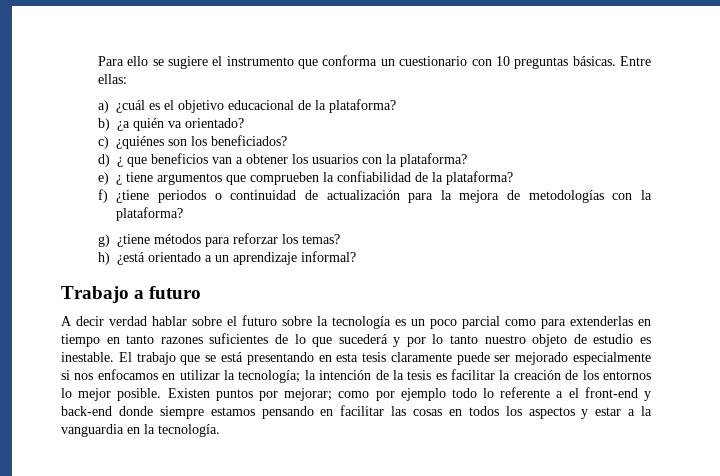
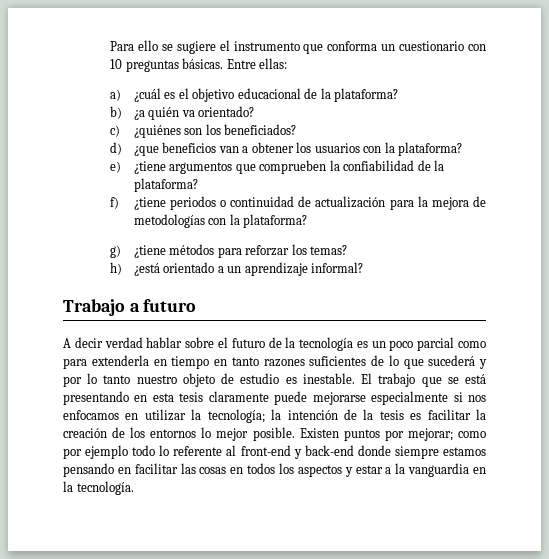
[116,157,147,167] ¿ que -> [133,146,159,156] ¿que
[116,172,154,185] ¿ tiene -> [133,161,166,174] ¿tiene
[282,316,312,326] sobre -> [268,337,282,348] de
[570,316,633,326] extenderlas -> [91,355,149,366] extenderla
[494,352,569,365] ser mejorado -> [312,392,366,405] mejorarse
[556,388,579,398] a el -> [226,445,237,456] al

